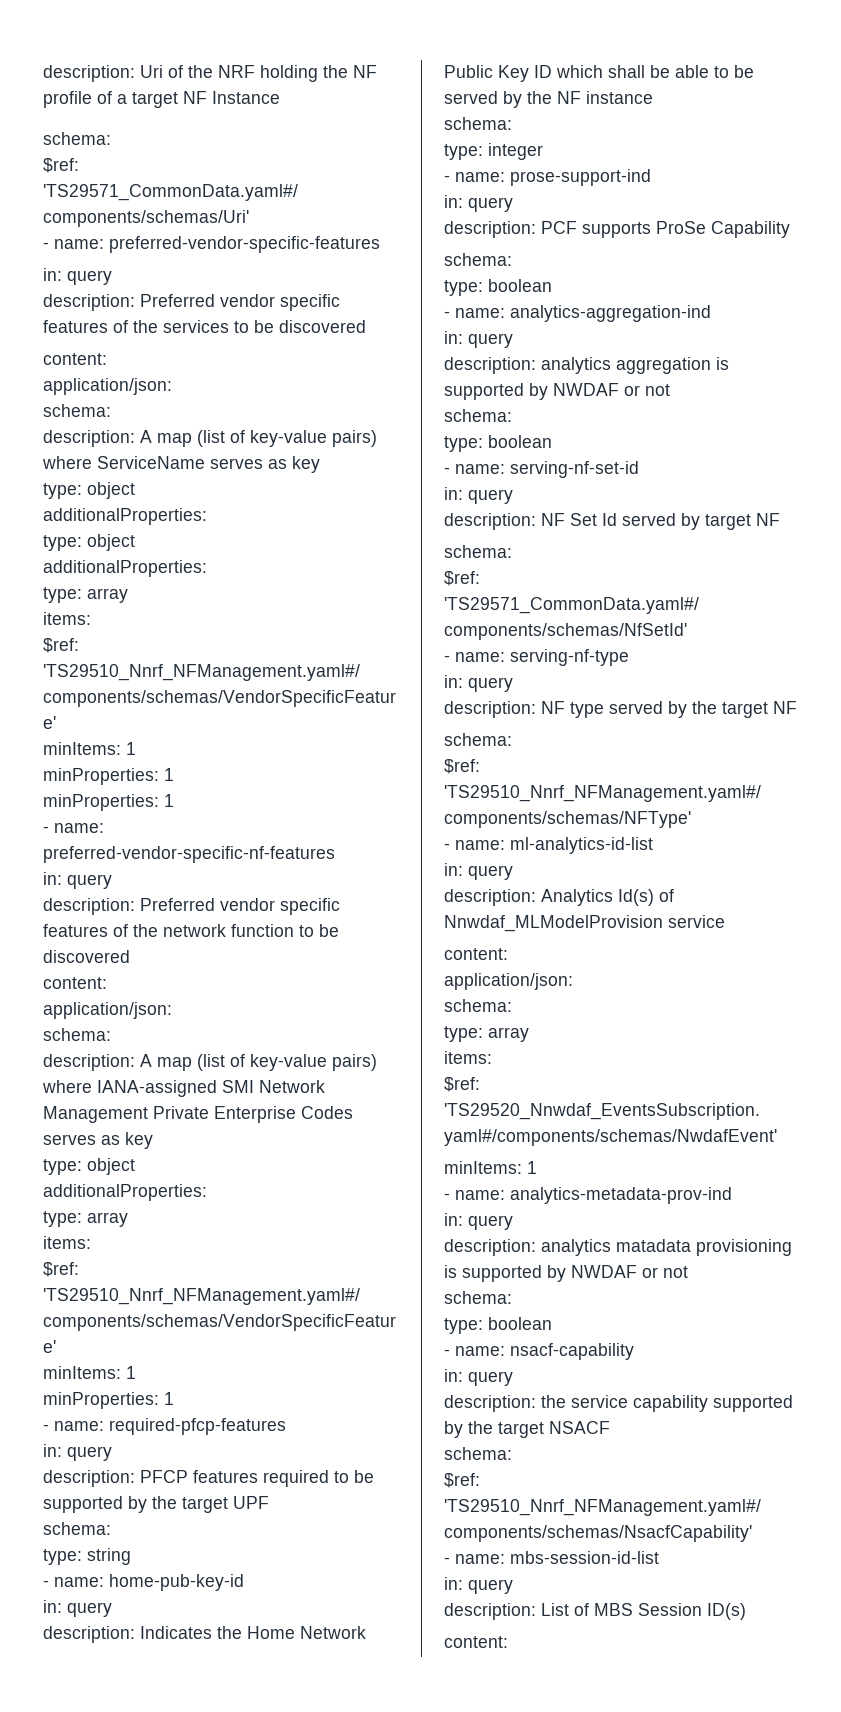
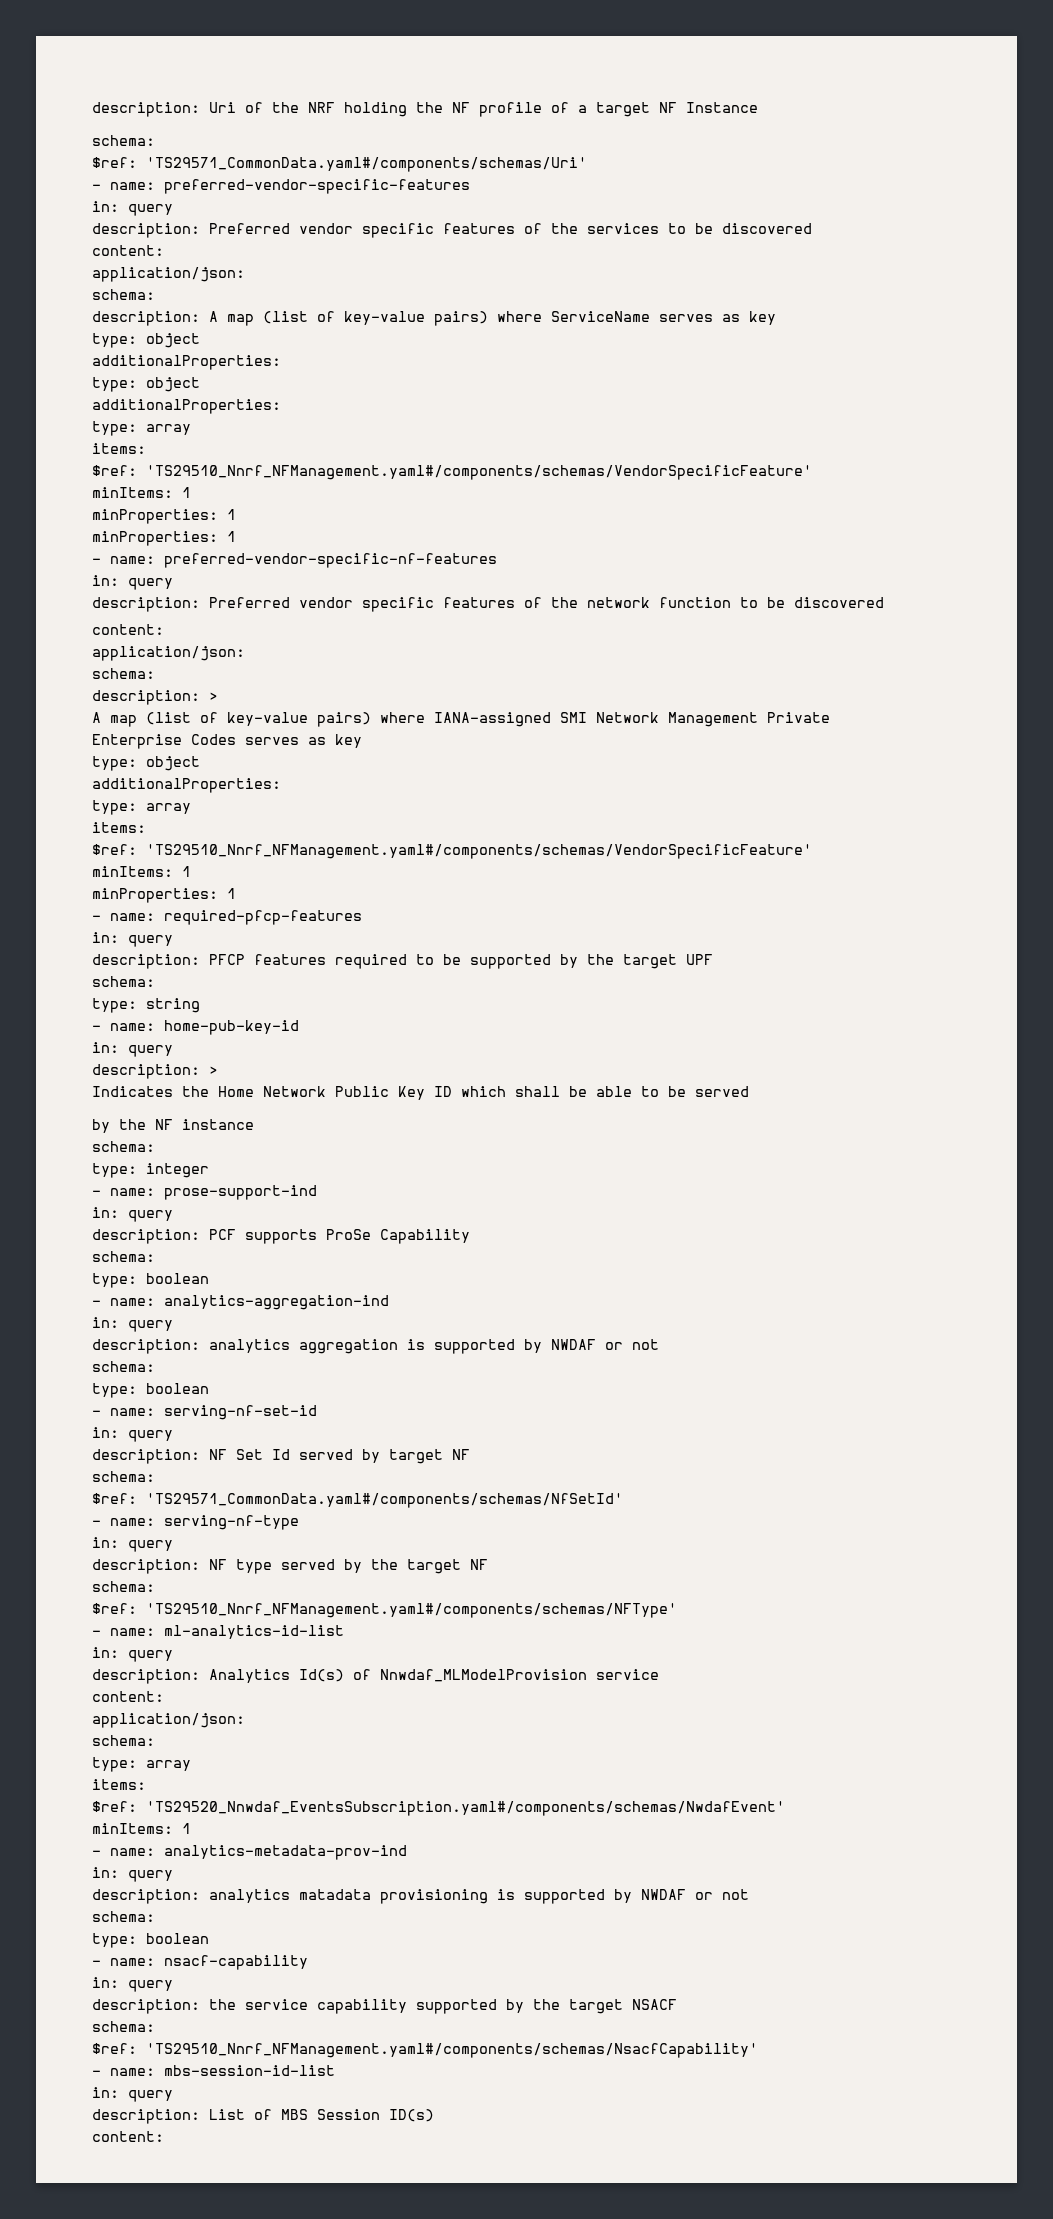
(135, 1062) none -> [209,692,218,701] > //
(209, 1112) none -> (830, 717) //
(135, 1634) none -> [209,1066,218,1075] > //
(498, 97) none -> (749, 1091) //

